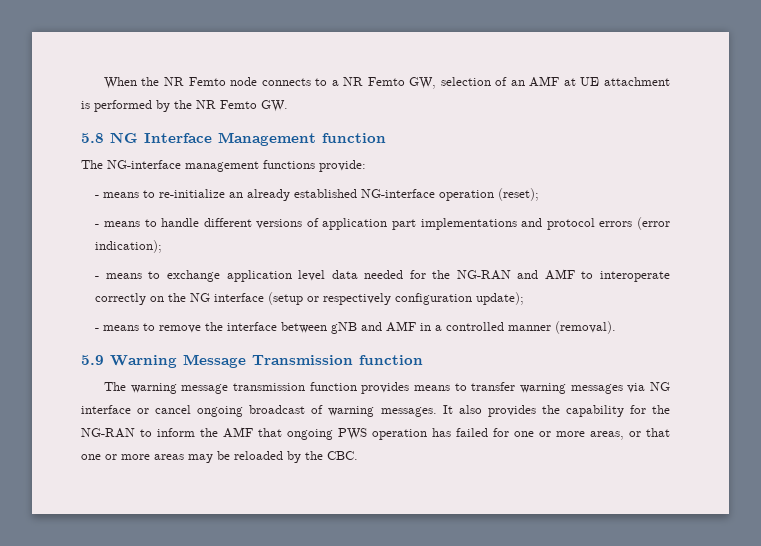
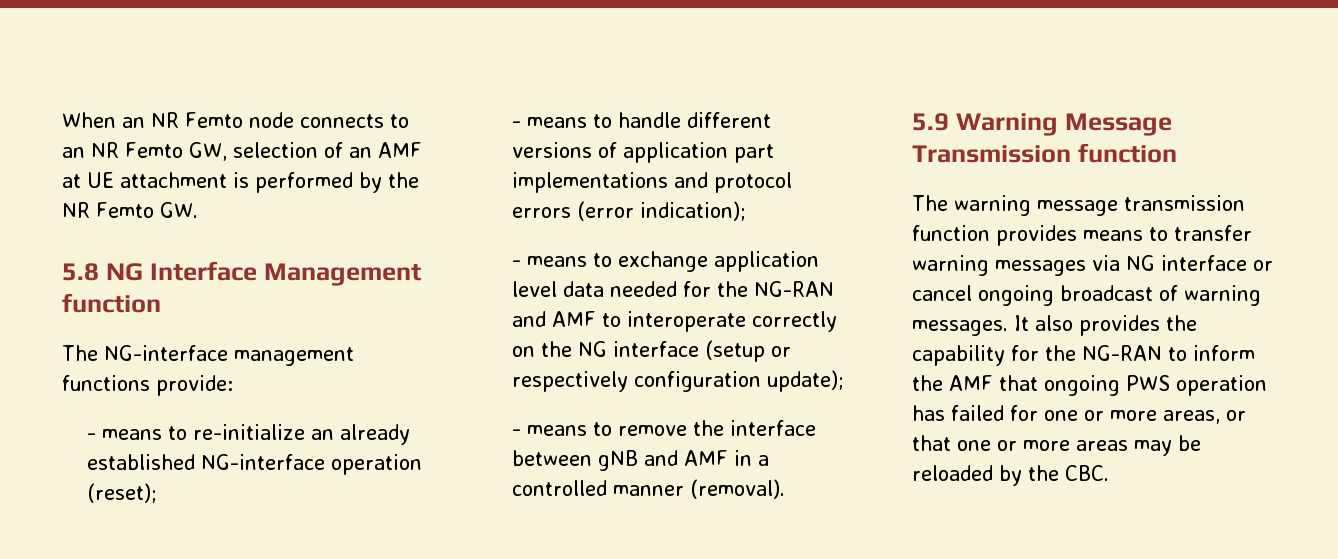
[141,77,160,86] the -> [122,117,145,128] an
[331,80,339,86] a -> [62,147,85,158] an

